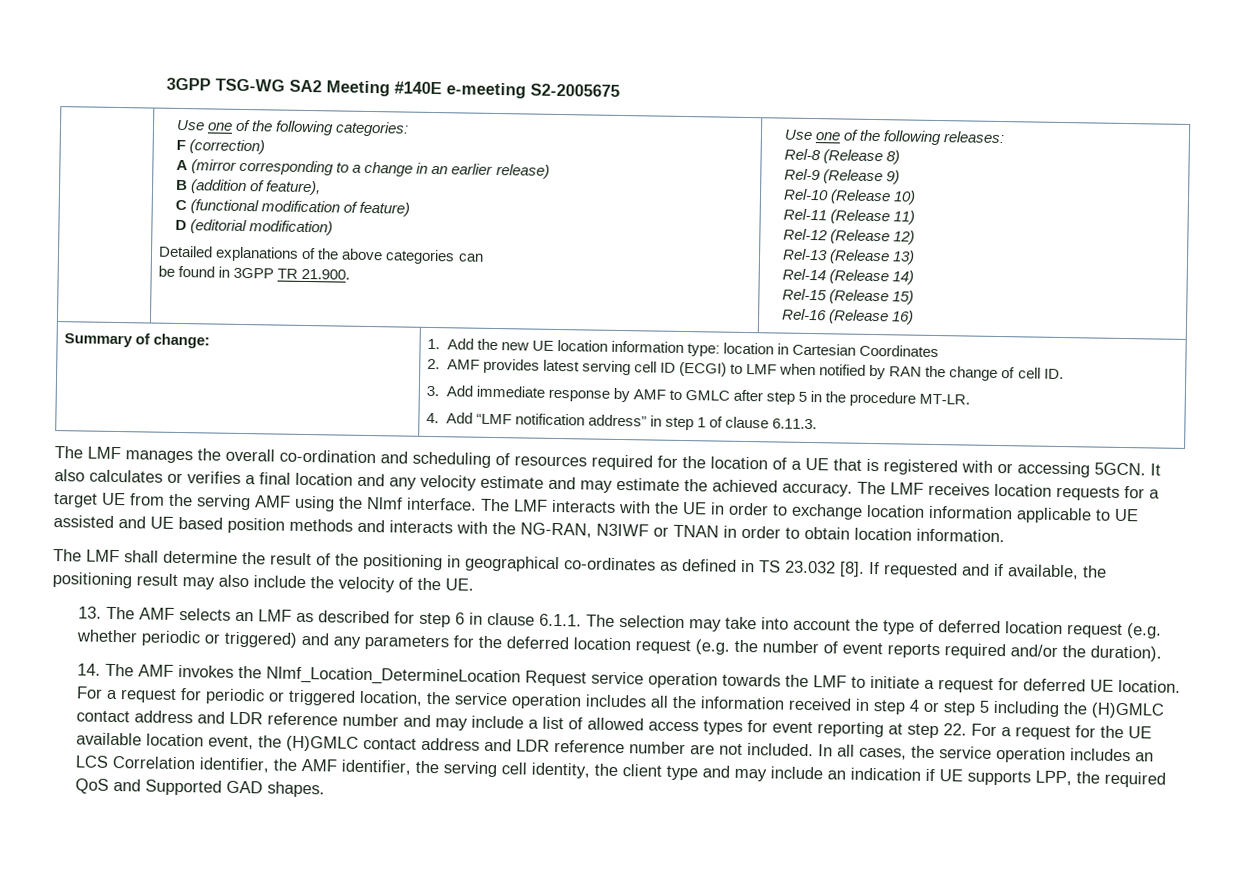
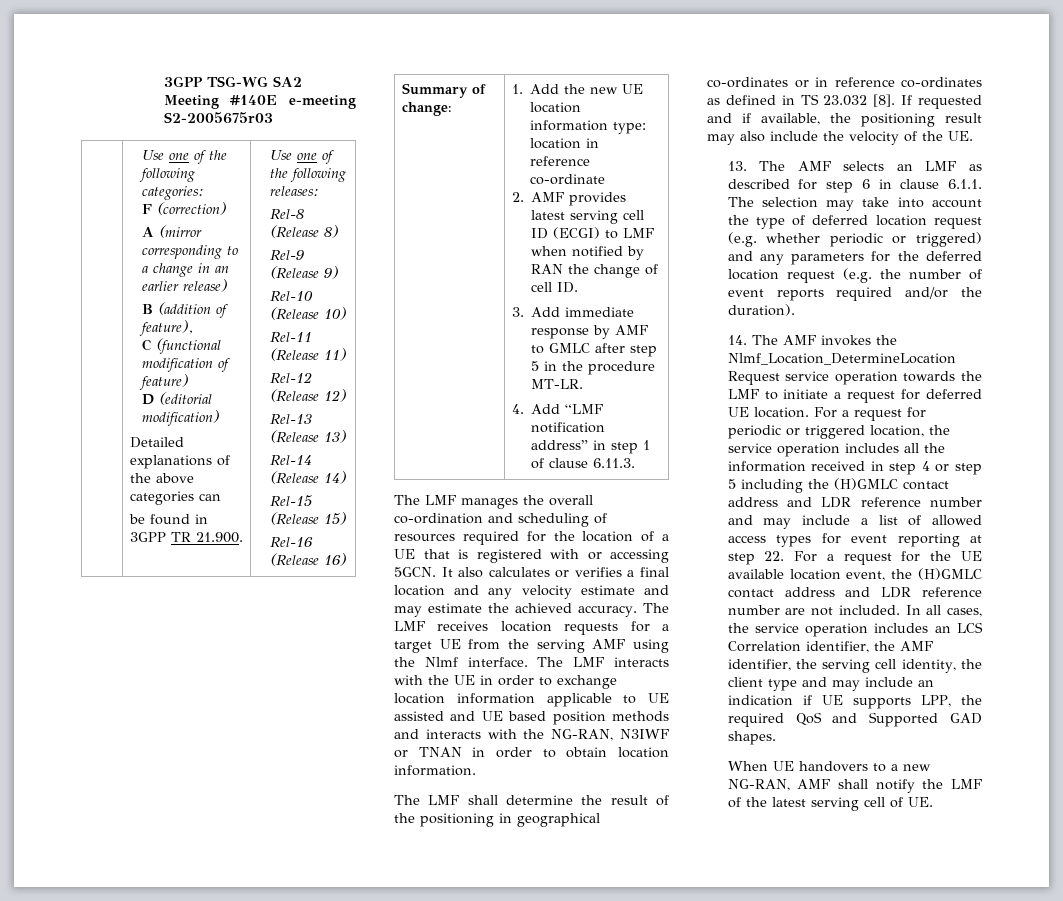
[529,83,620,97] S2-2005675 -> [163,112,273,124] S2-2005675r03
[792,343,940,358] Cartesian Coordinates -> [529,156,590,166] [529,174,605,185] reference co-ordinate
(656, 564) none -> [794,77,982,88] or in reference co-ordinates
(326, 789) none -> [727,761,931,772] [727,779,982,793] [727,797,933,811] // When UE handovers to a new NG-RAN, AMF shall notify the LMF of the latest serving cell of UE.

